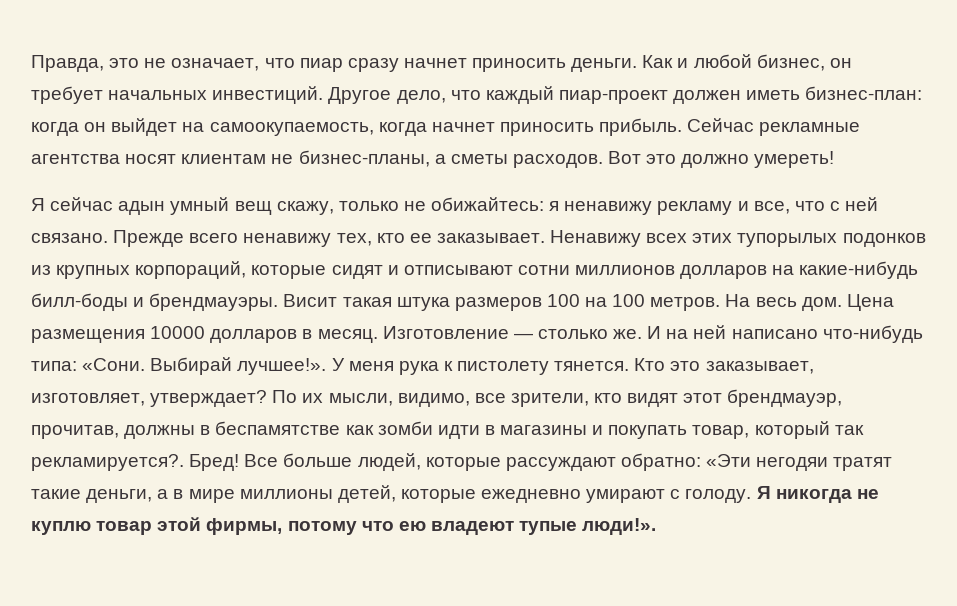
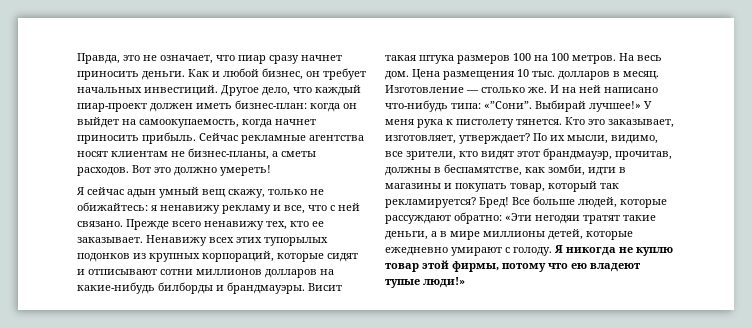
[31,293,279,311] билл-боды и брендмауэры. -> [158,282,305,294] билборды и брандмауэры.
[150,326,206,339] 10000 -> [517,69,555,77] 10 тыс.
[82,357,327,375] «Сони. Выбирай лучшее!». -> [484,100,641,112] «”Сони”. Выбирай лучшее!»
[727,389,843,407] брендмауэр, -> [543,148,612,160] брандмауэр,
[215,421,433,435] беспамятстве как зомби -> [444,164,585,176] беспамятстве, как зомби,
[31,454,184,471] рекламируется?. -> [385,197,476,208] рекламируется?
[582,518,657,535] люди!». -> [423,277,465,288] люди!»

